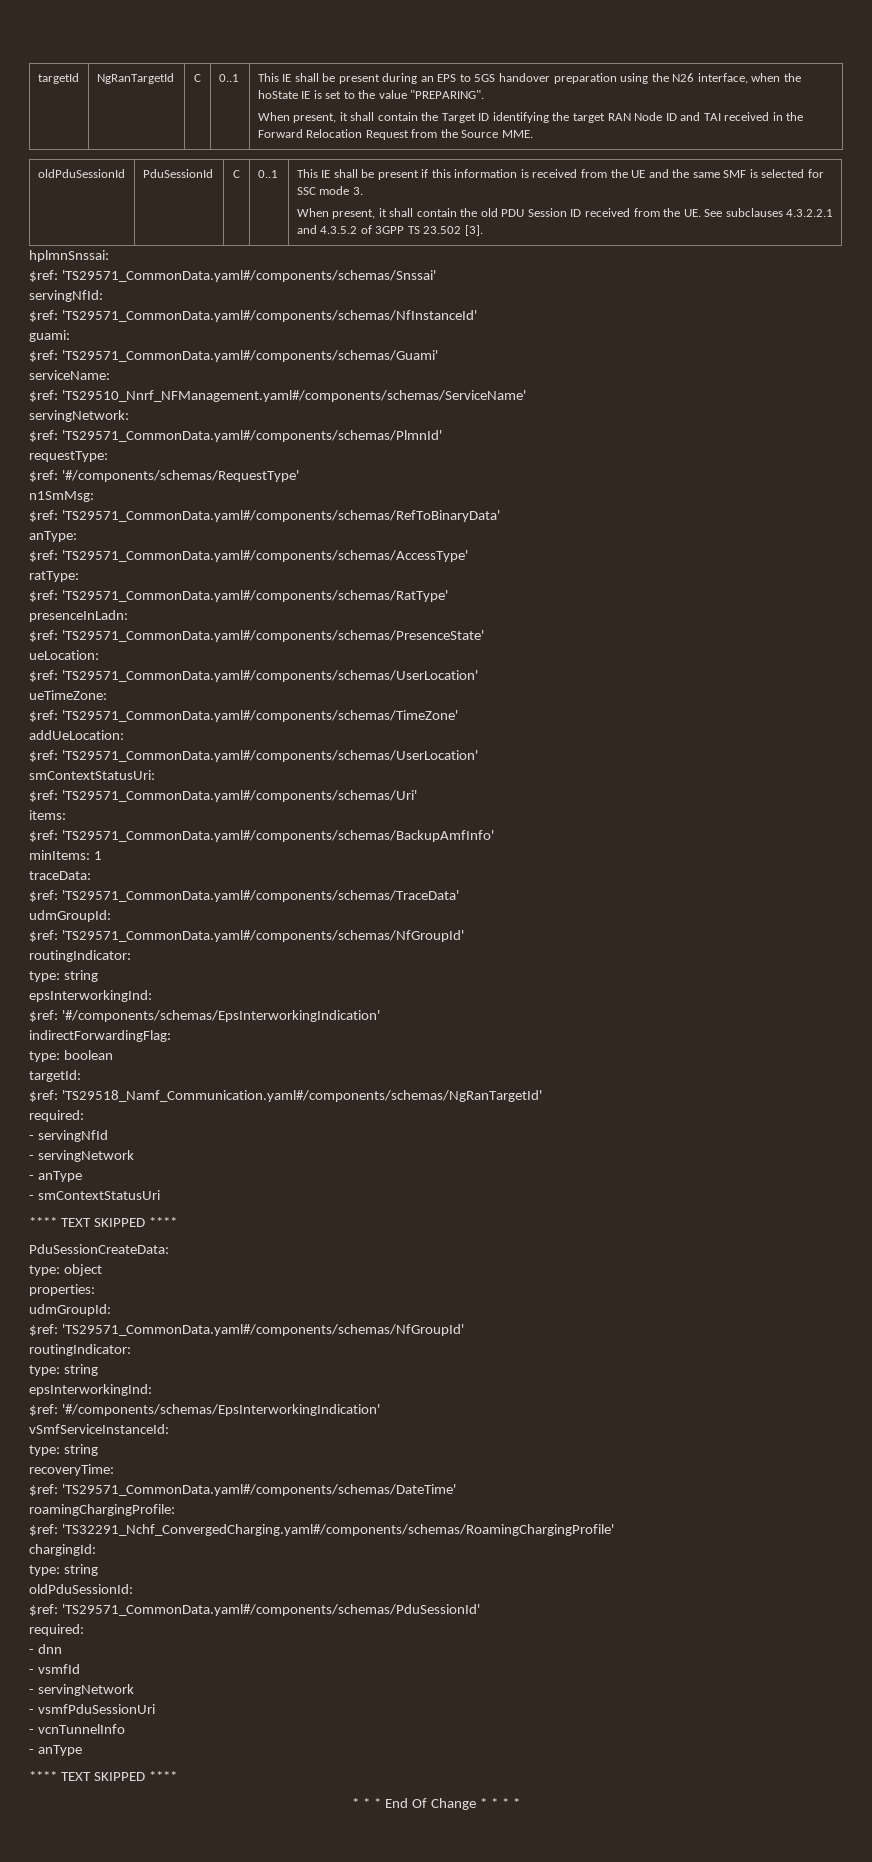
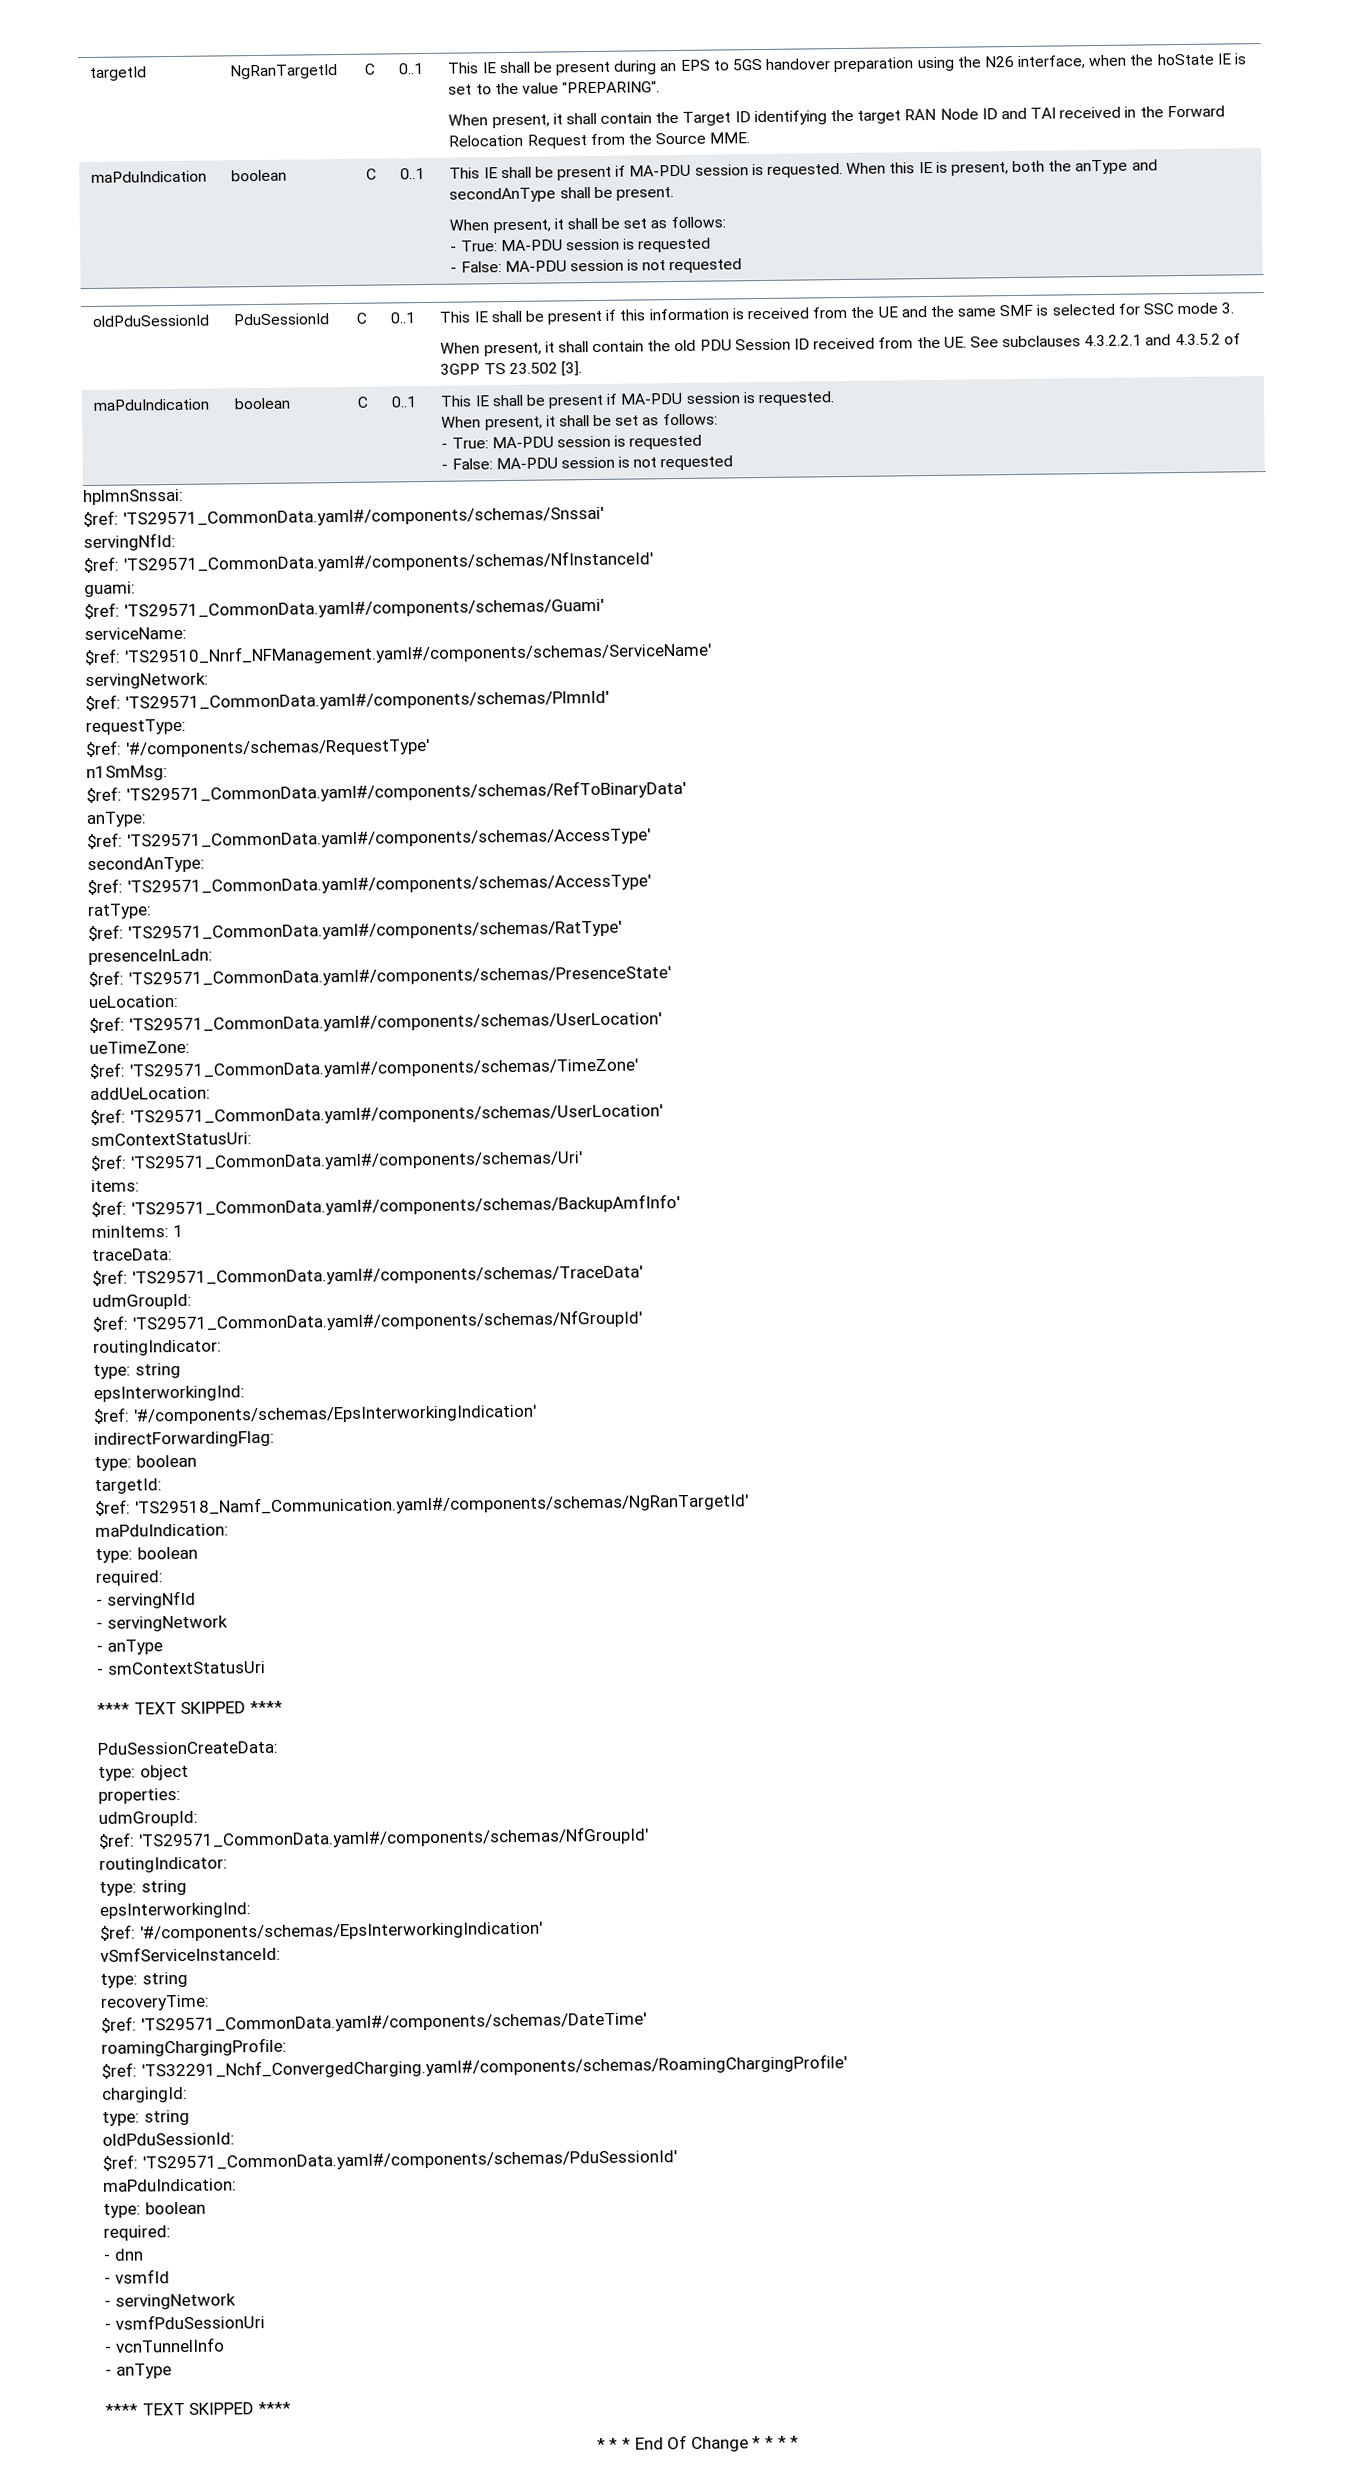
(533, 134) none -> [91,170,208,183] [231,169,288,182] [365,168,377,180] [400,167,426,180] [449,159,1158,181] [449,186,674,203] [449,216,726,234] [450,237,712,253] [450,258,743,274] // maPduIndication | boolean | C | 0..1 | This IE shall be present if MA-PDU session is requested. When this IE is present, both the anType and secondAnType shall be present. // When present, it shall be set as follows: // - True: MA-PDU session is requested // - False: MA-PDU session is not requested
(483, 230) none -> [93,398,211,411] [234,397,292,410] [356,396,369,408] [391,396,418,408] [440,391,835,409] [441,413,718,431] [441,434,703,450] [441,455,734,471] // maPduIndication | boolean | C | 0..1 | This IE shall be present if MA-PDU session is requested. // When present, it shall be set as follows: // - True: MA-PDU session is requested // - False: MA-PDU session is not requested
(468, 556) none -> [87,856,205,874] [87,874,651,896] // secondAnType: // $ref: 'TS29571_CommonData.yaml#/components/schemas/AccessType'
(542, 1096) none -> [95,1523,229,1537] [95,1546,198,1563] // maPduIndication: // type: boolean
(480, 1610) none -> [103,2178,237,2192] [103,2201,206,2218] // maPduIndication: // type: boolean

